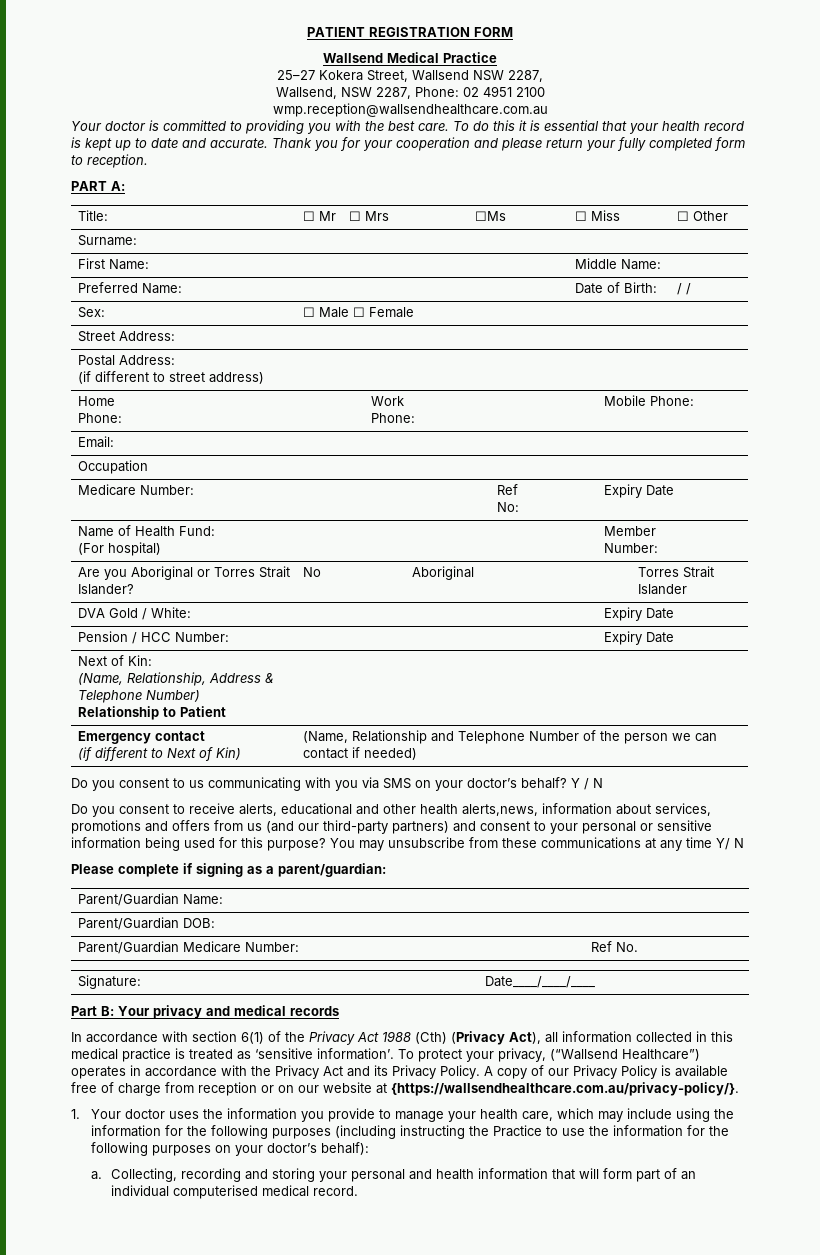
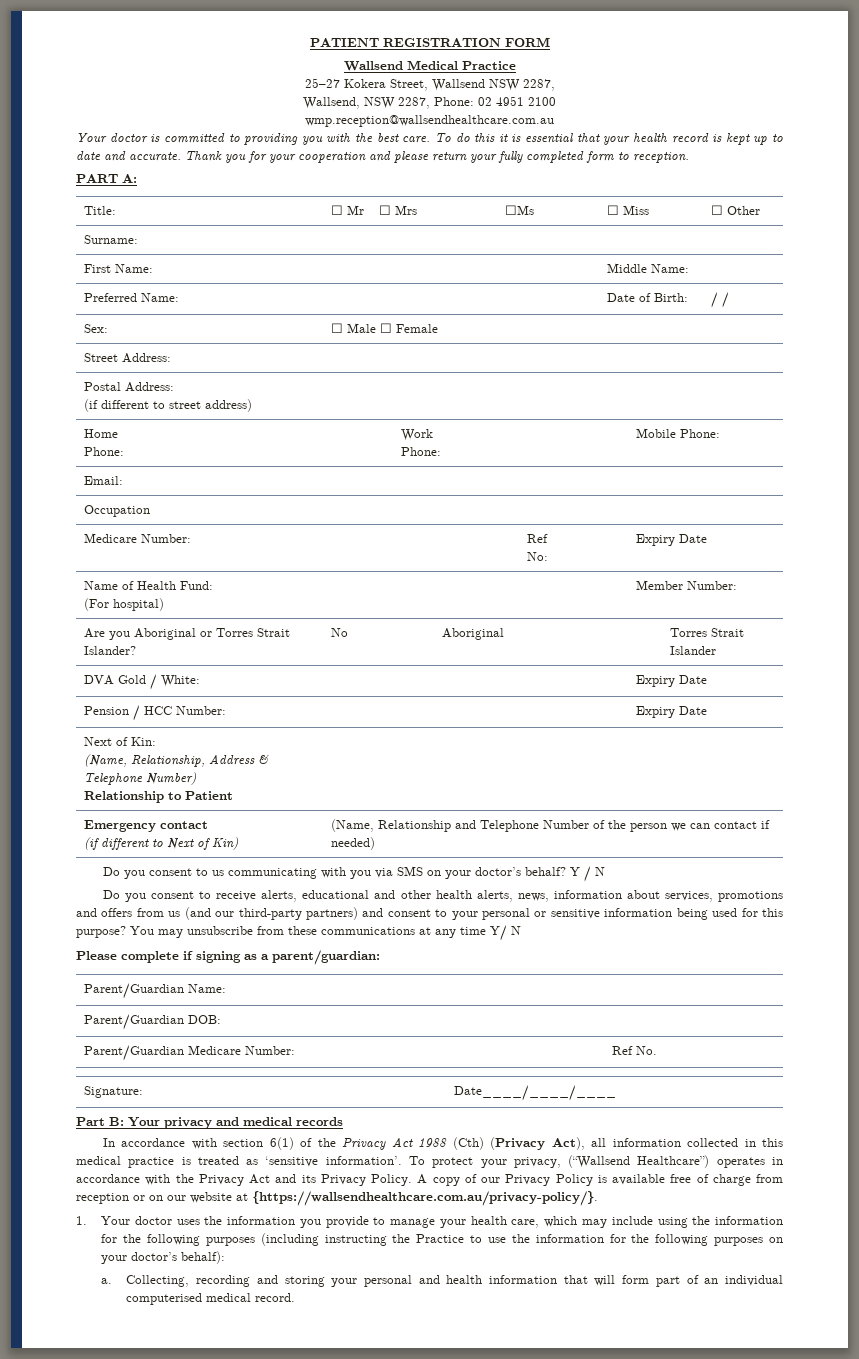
[462,804,538,816] alerts,news, -> [476,890,549,902] alerts, news,

